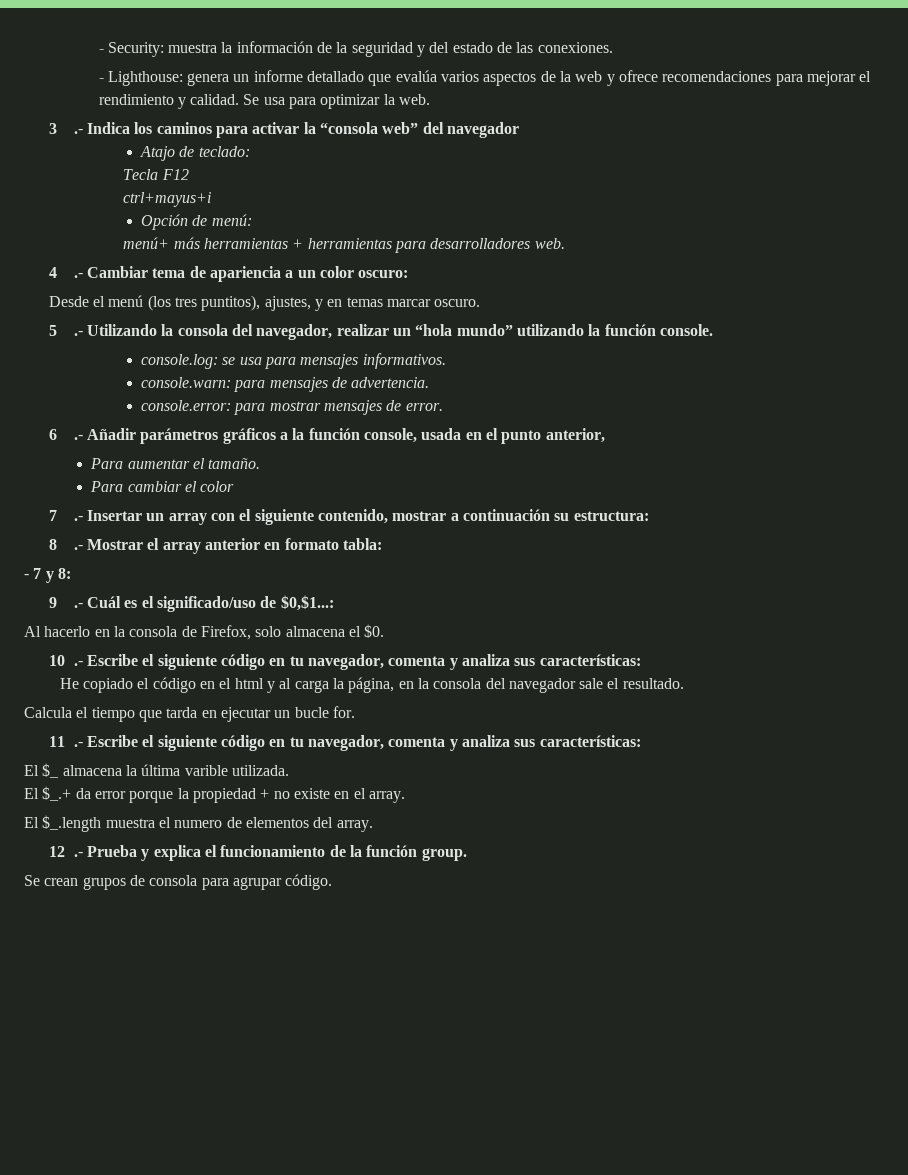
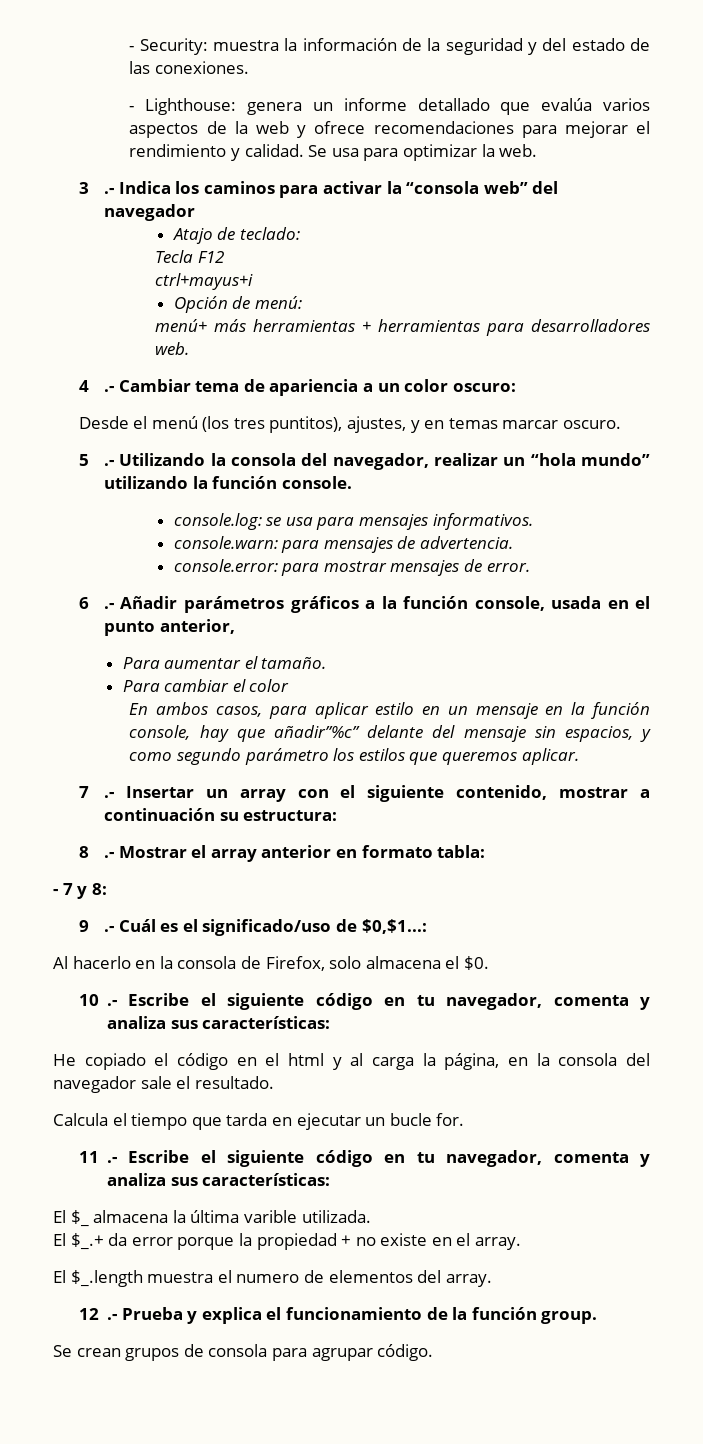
(235, 486) none -> [129,702,650,719] [129,725,652,742] [129,748,579,765] // En ambos casos, para aplicar estilo en un mensaje en la función console, hay que añadir”%c” delante del mensaje sin espacios, y como segundo parámetro los estilos que queremos aplicar.

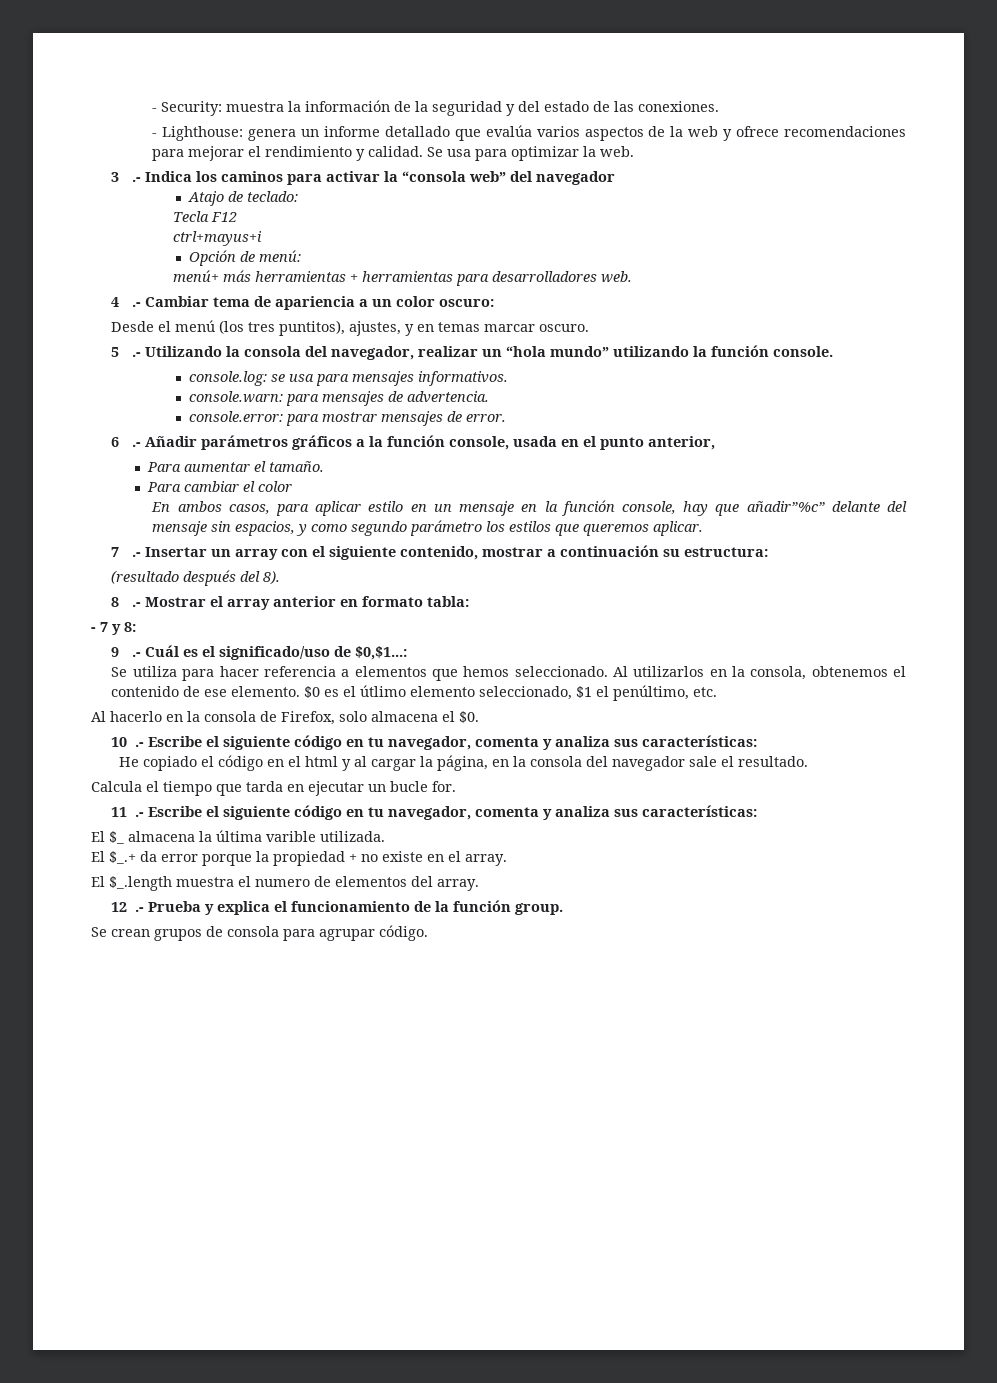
(338, 815) none -> [111,570,281,586] // (resultado después del 8).
(427, 926) none -> [111,666,907,681] [111,685,718,701] // Se utiliza para hacer referencia a elementos que hemos seleccionado. Al utilizarlos en la consola, obtenemos el contenido de ese elemento. $0 es el útlimo elemento seleccionado, $1 el penúltimo, etc.
[372,1057,414,1070] carga -> [370,759,416,771] cargar

